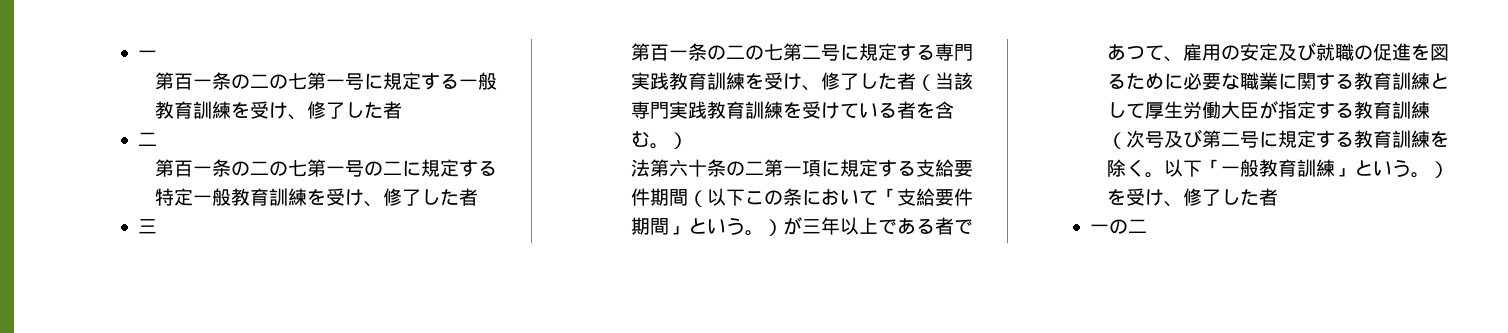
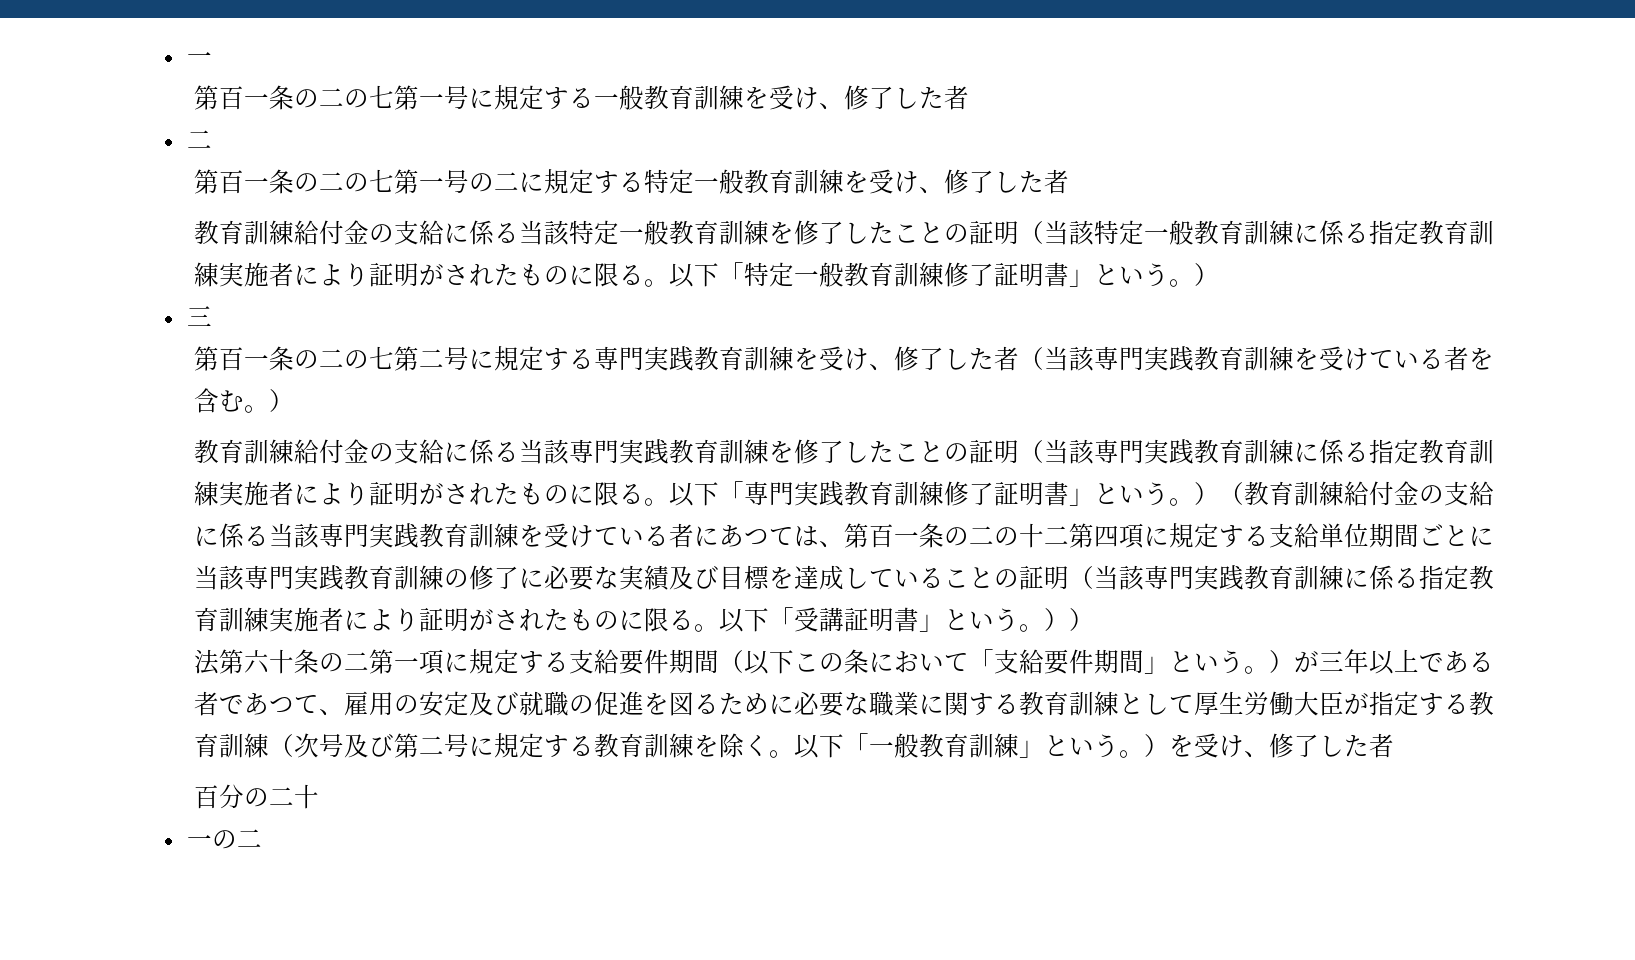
(478, 197) none -> [193,220,1494,246] [193,262,1219,288] // 教育訓練給付金の支給に係る当該特定一般教育訓練を修了したことの証明（当該特定一般教育訓練に係る指定教育訓練実施者により証明がされたものに限る。以下「特定一般教育訓練修了証明書」という。）
(688, 140) none -> [193,439,1494,465] [193,481,1494,507] [193,523,1494,549] [193,565,1494,591] [193,607,1094,633] // 教育訓練給付金の支給に係る当該専門実践教育訓練を修了したことの証明（当該専門実践教育訓練に係る指定教育訓練実施者により証明がされたものに限る。以下「専門実践教育訓練修了証明書」という。）（教育訓練給付金の支給に係る当該専門実践教育訓練を受けている者にあつては、第百一条の二の十二第四項に規定する支給単位期間ごとに当該専門実践教育訓練の修了に必要な実績及び目標を達成していることの証明（当該専門実践教育訓練に係る指定教育訓練実施者により証明がされたものに限る。以下「受講証明書」という。））
(1278, 197) none -> [193,784,319,809] // 百分の二十

